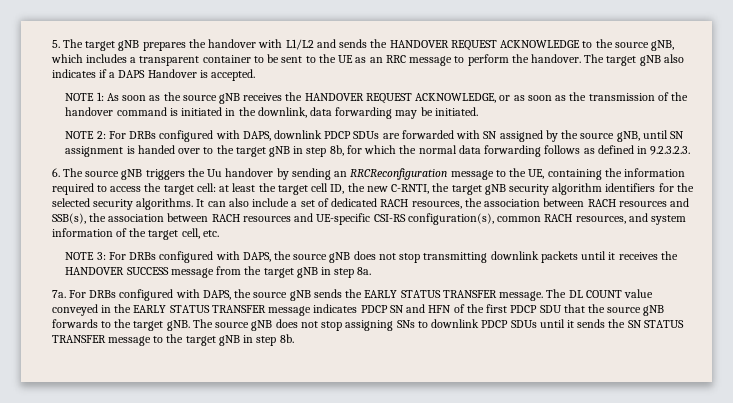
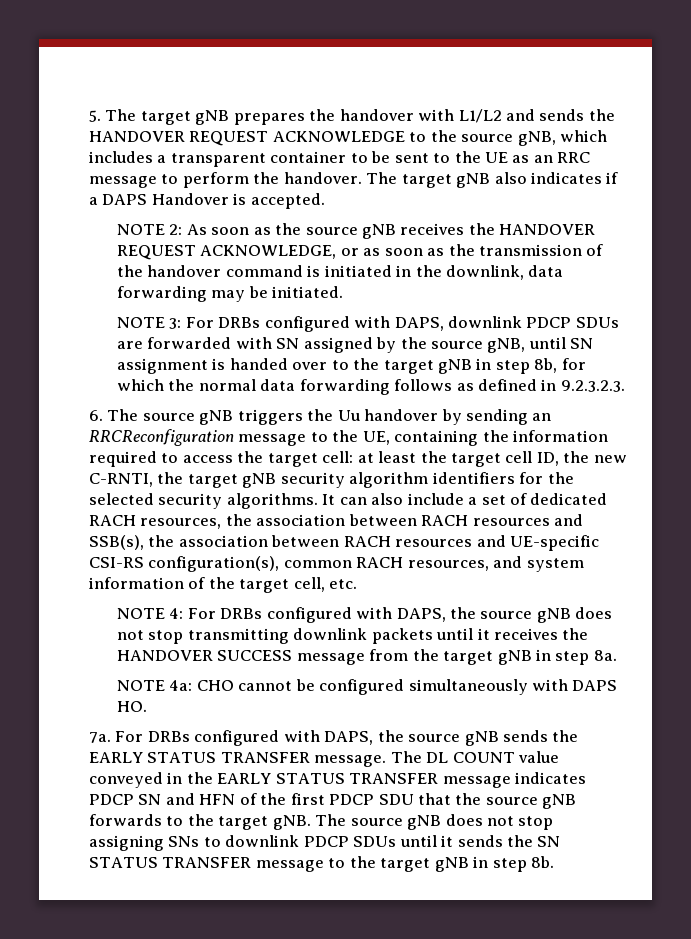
[96,92,104,101] 1: -> [169,224,183,235] 2:
[96,131,106,139] 2: -> [169,318,182,329] 3:
[96,252,106,260] 3: -> [169,608,184,619] 4:
(372, 271) none -> [116,679,618,695] [116,701,147,712] // NOTE 4a: CHO cannot be configured simultaneously with DAPS HO.

